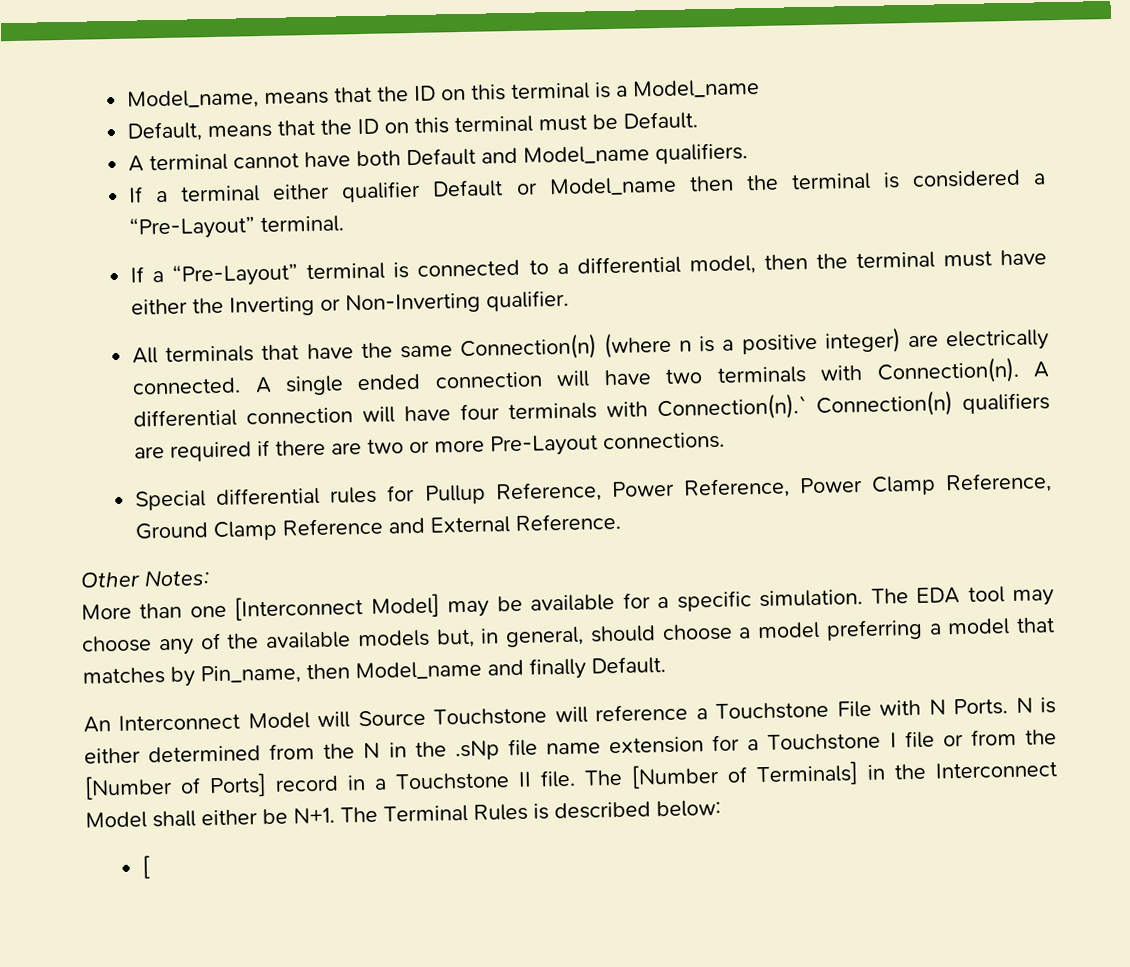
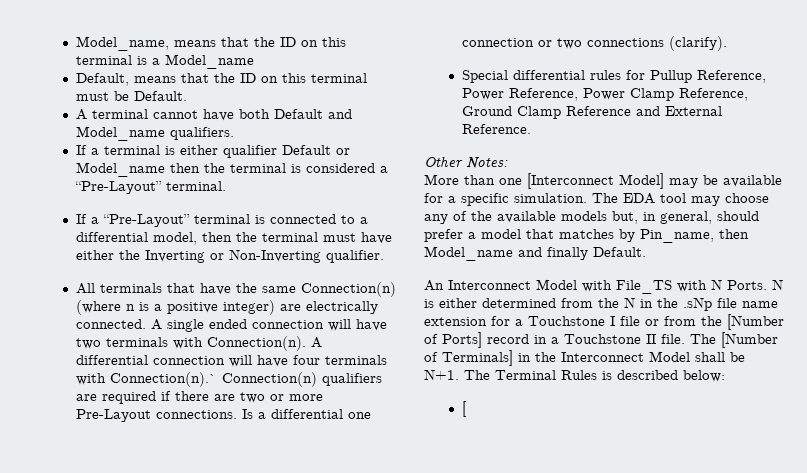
(261, 194) none -> [165,146,176,155] is
(726, 441) none -> [242,409,372,419] [462,36,728,51] Is a differential one connection or two connections (clarify).
[661,618,923,642] choose a model preferring -> [424,229,463,242] prefer
[317,700,872,729] will Source Touchstone will reference a Touchstone File -> [582,280,672,294] with File_TS
[201,809,258,826] either -> (725, 357) none

